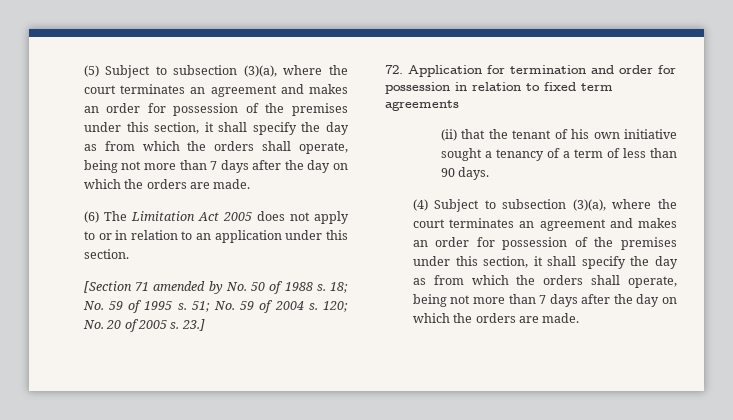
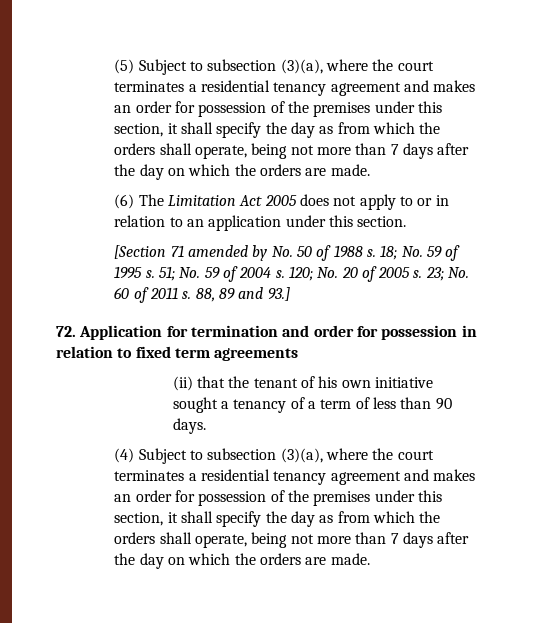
[190,87,206,94] an -> [188,80,327,96] a residential tenancy
[181,319,205,331] 23.] -> [425,267,470,281] [114,287,290,303] 23; No. 60 of 2011 s. 88, 89 and 93.]
[519,221,535,228] an -> [188,469,327,485] a residential tenancy

